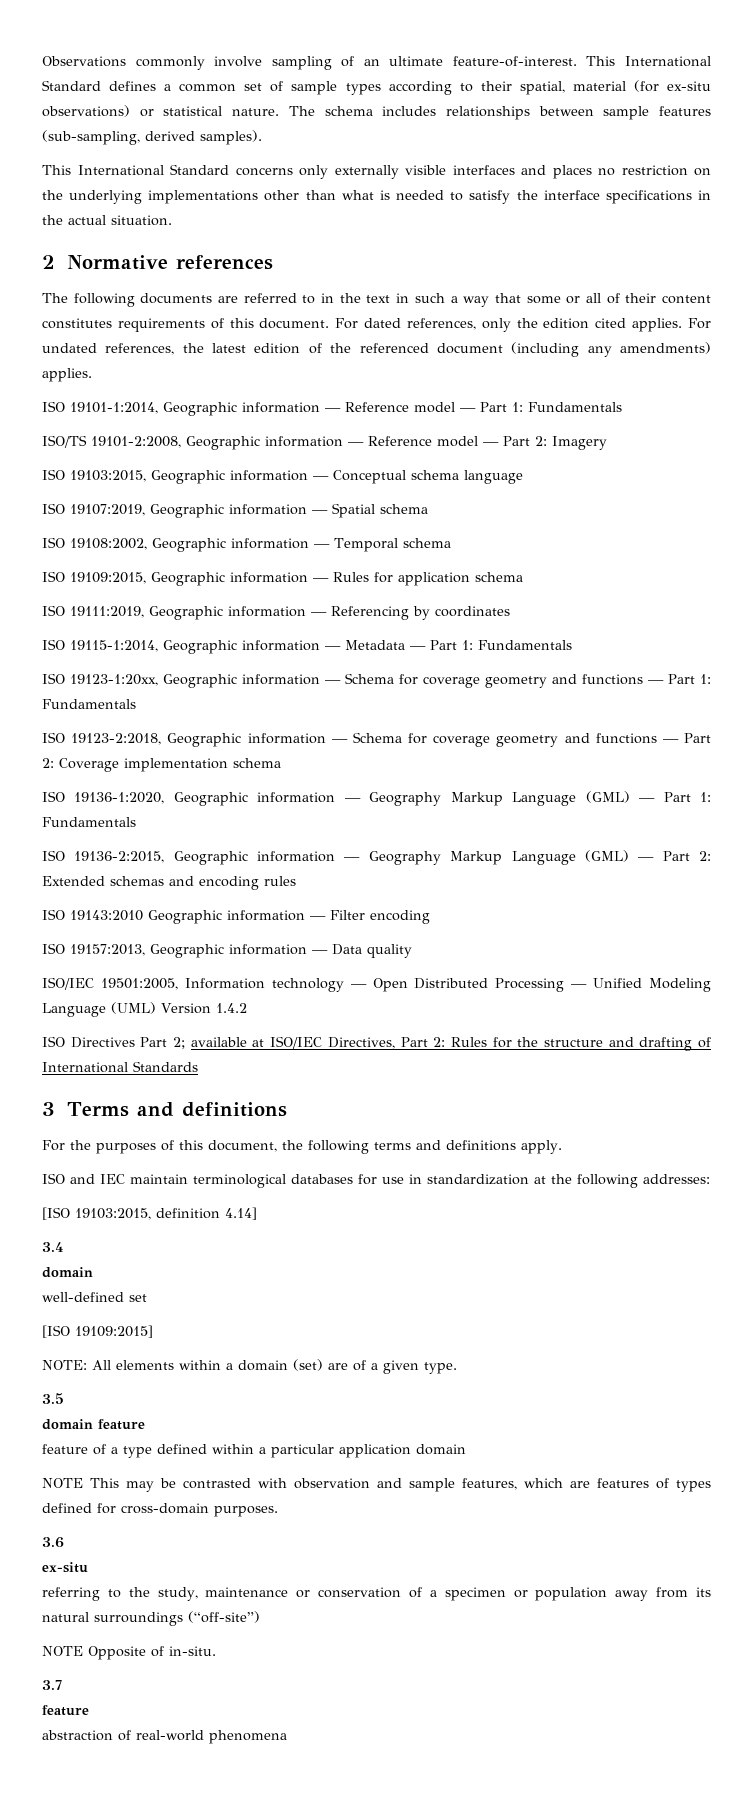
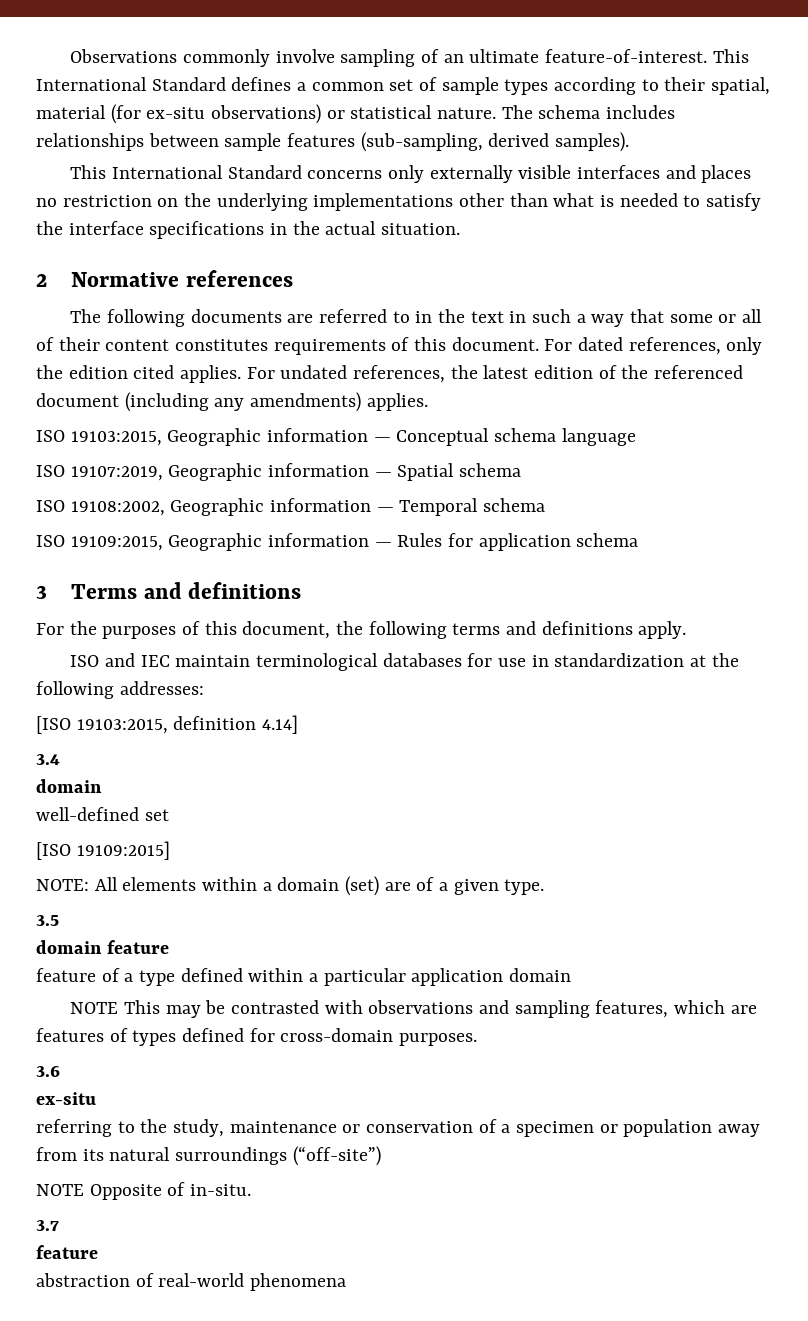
[42,401,622,416] [42,435,607,450] // ISO 19101-1:2014, Geographic information — Reference model — Part 1: Fundamentals // ISO/TS 19101-2:2008, Geographic information — Reference model — Part 2: Imagery -> (428, 402) none
[42,605,510,620] [42,639,572,654] [42,673,711,688] [42,699,136,709] [42,732,711,747] [42,758,281,772] [42,791,712,806] [42,817,136,827] [42,850,712,865] [42,876,296,890] [42,909,430,924] [42,943,412,958] [42,977,711,992] [42,1002,247,1017] [42,1036,711,1051] [42,1061,198,1073] // ISO 19111:2019, Geographic information — Referencing by coordinates // ISO 19115-1:2014, Geographic information — Metadata — Part 1: Fundamentals // ISO 19123-1:20xx, Geographic information — Schema for coverage geometry and functions — Part 1: Fundamentals // ISO 19123-2:2018, Geographic information — Schema for coverage geometry and functions — Part 2: Coverage implementation schema // ISO 19136-1:2020, Geographic information — Geography Markup Language (GML) — Part 1: Fundamentals // ISO 19136-2:2015, Geographic information — Geography Markup Language (GML) — Part 2: Extended schemas and encoding rules // ISO 19143:2010 Geographic information — Filter encoding // ISO 19157:2013, Geographic information — Data quality // ISO/IEC 19501:2005, Information technology — Open Distributed Processing — Unified Modeling Language (UML) Version 1.4.2 // ISO Directives Part 2; available at ISO/IEC Directives, Part 2: Rules for the structure and drafting of International Standards -> (639, 540) none
[294,1478,455,1492] observation and sample -> [368,1000,590,1018] observations and sampling

